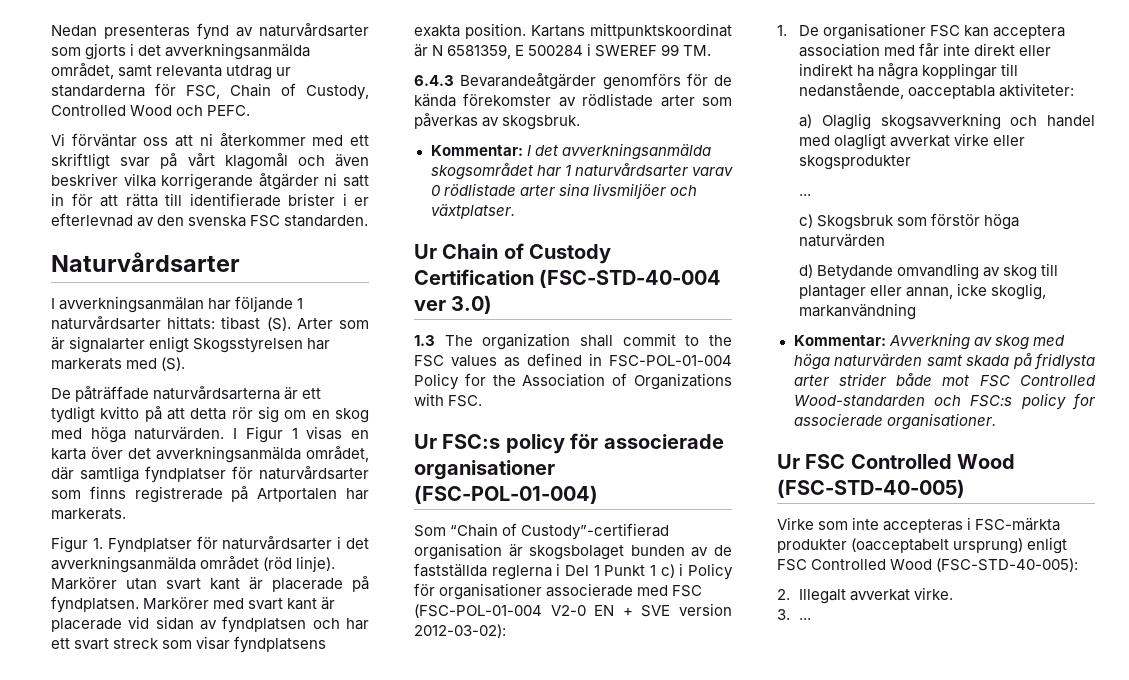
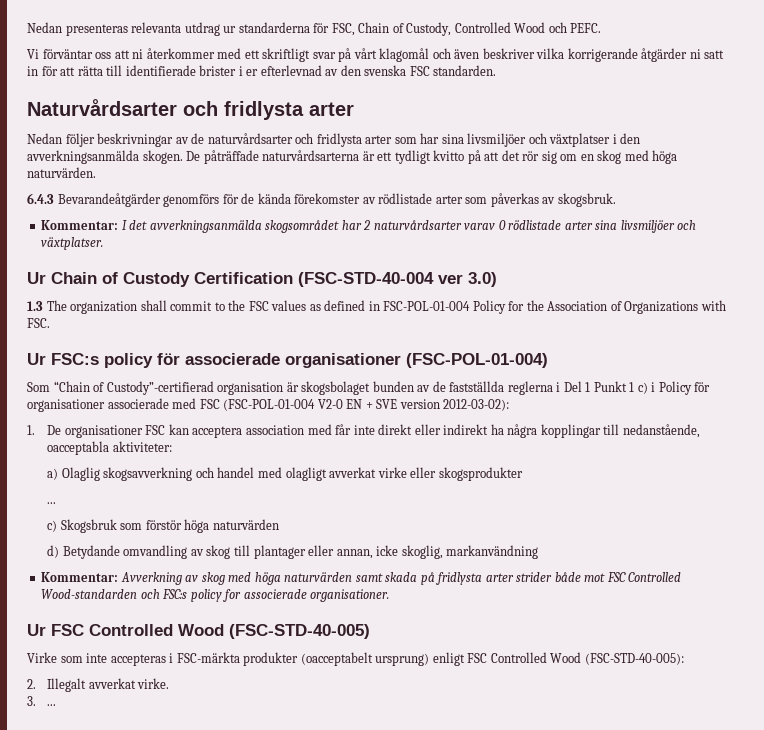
[197,23,369,40] [51,43,311,60] [51,63,153,79] fynd av naturvårdsarter som gjorts i det avverkningsanmälda området, samt -> (128, 30) none
[51,296,304,313] [51,316,369,331] [51,336,331,353] [51,357,186,371] // I avverkningsanmälan har följande 1 naturvårdsarter hittats: tibast (S). Arter som är signalarter enligt Skogsstyrelsen har markerats med (S). // -> [183,101,354,120] [27,133,641,147] [27,150,183,164] och fridlysta arter // Nedan följer beskrivningar av de naturvårdsarter och fridlysta arter som har sina livsmiljöer och växtplatser i den avverkningsanmälda skogen.
[190,408,227,420] detta -> [501,150,520,161] det
[233,426,370,443] [51,446,369,463] [51,466,369,483] [51,486,370,503] [51,508,126,520] [51,536,369,553] [51,556,336,573] [51,576,369,592] [51,596,336,613] [51,616,369,633] [51,636,327,653] [414,23,732,39] [414,43,712,59] I Figur 1 visas en karta över det avverkningsanmälda området, där samtliga fyndplatser för naturvårdsarter som finns registrerade på Artportalen har markerats. // Figur 1. Fyndplatser för naturvårdsarter i det avverkningsanmälda området (röd linje). Markörer utan svart kant är placerade på fyndplatsen. Markörer med svart kant är placerade vid sidan av fyndplatsen och har ett svart streck som visar fyndplatsens exakta position. Kartans mittpunktskoordinat är N 6581359, E 500284 i SWEREF 99 TM. -> (96, 172) none
[564,165,571,176] 1 -> [363,220,371,230] 2

